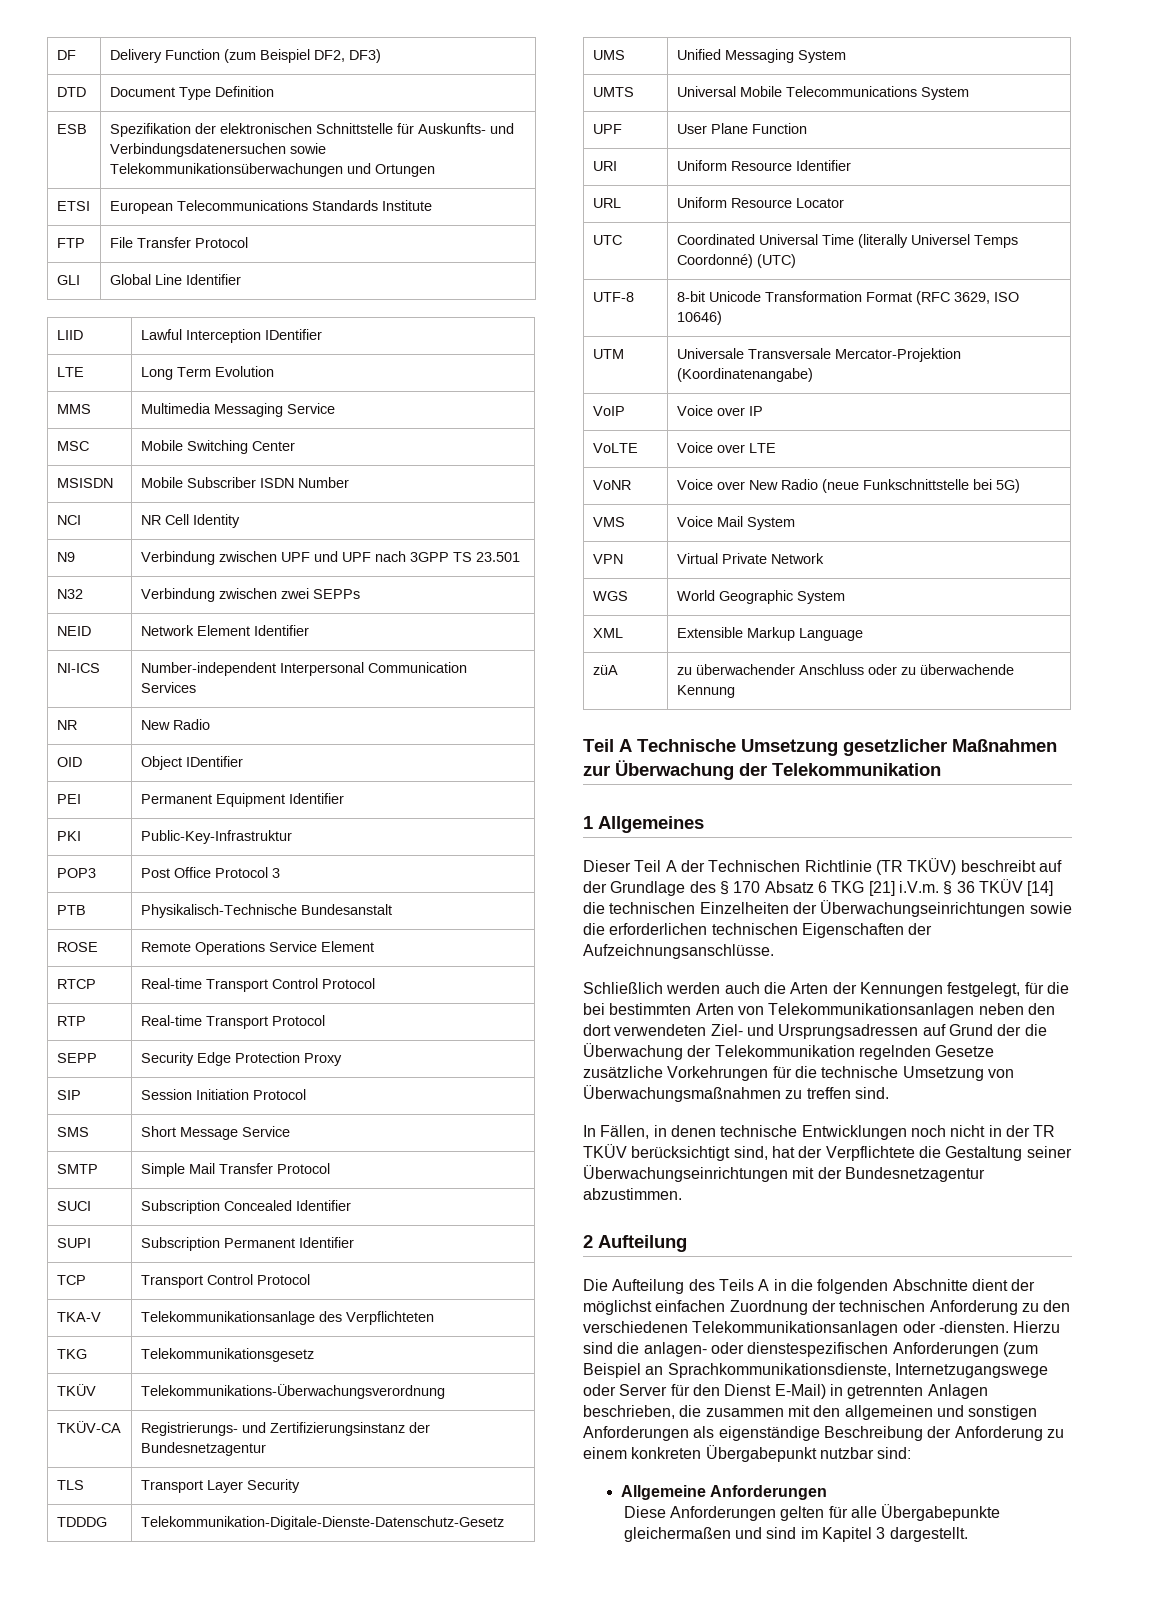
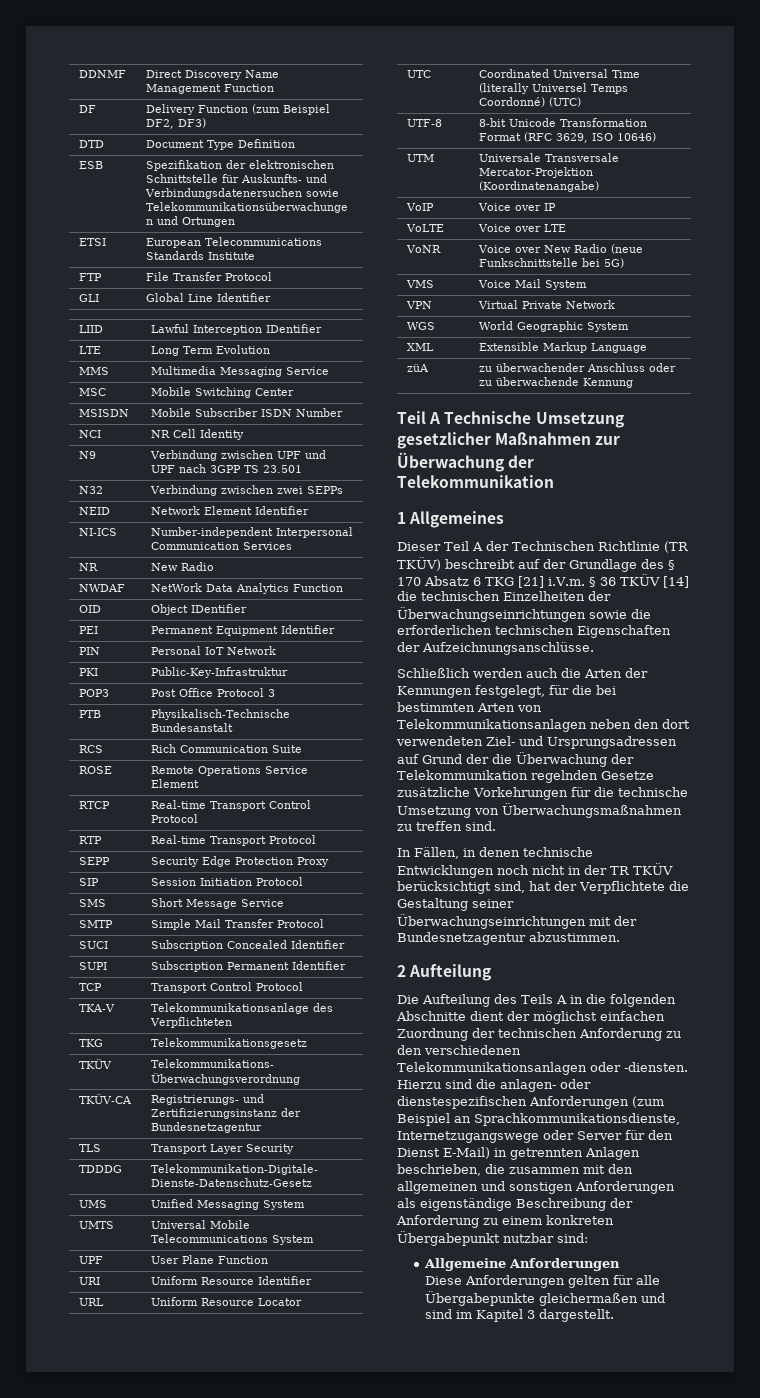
(56, 55) none -> [78,70,126,78] [145,70,279,80] [145,84,274,94] DDNMF | Direct Discovery Name Management Function //
(210, 724) none -> [78,584,125,592] [150,583,343,594] // NWDAF | NetWork Data Analytics Function
(344, 798) none -> [78,647,100,655] [150,646,276,655] // PIN | Personal IoT Network
(392, 909) none -> [78,745,103,753] [150,744,302,753] // RCS | Rich Communication Suite

